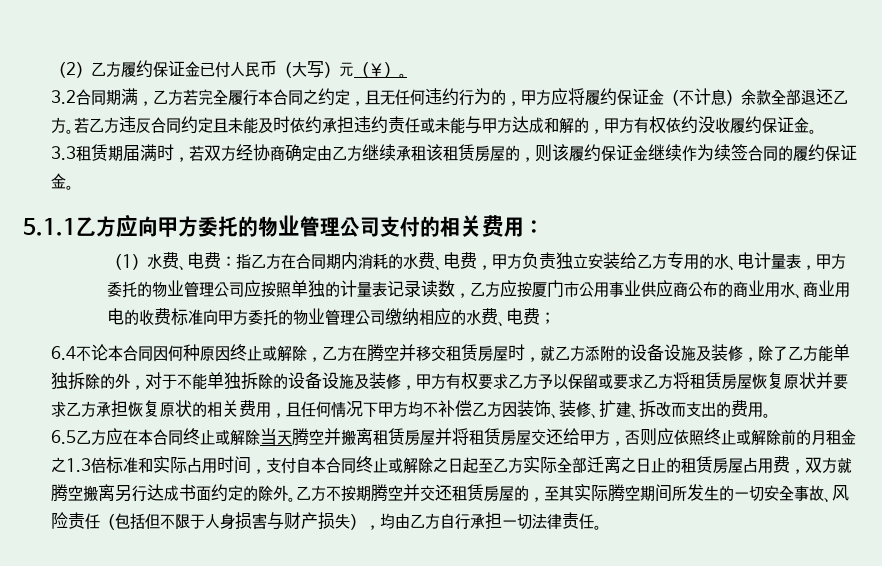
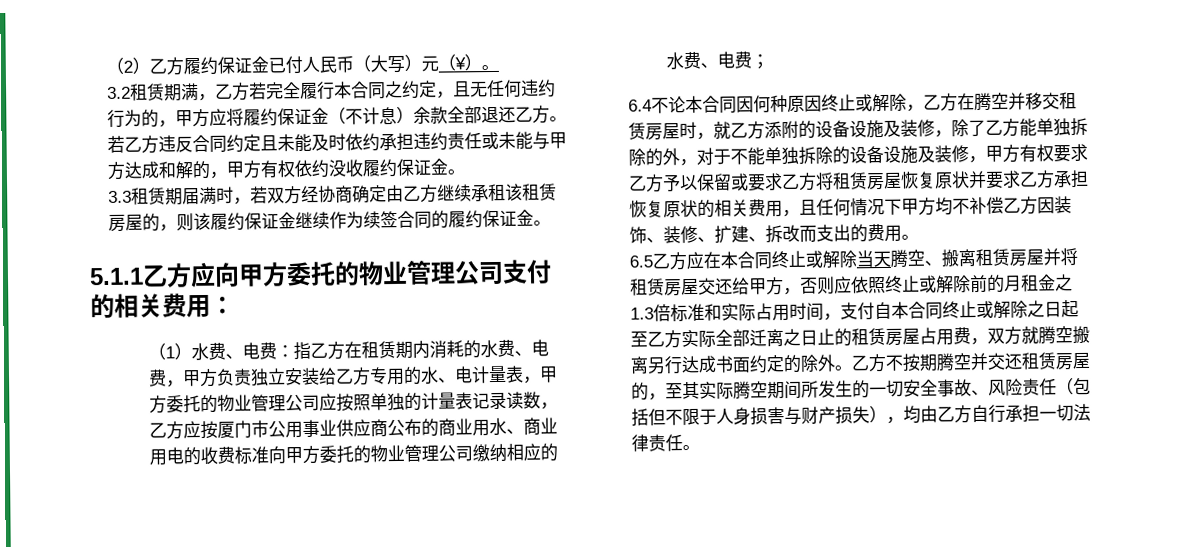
[75,89,106,105] 合同 -> [130,83,166,101] 租赁
[295,253,326,269] 合同 -> [360,341,396,359] 租赁
[323,428,341,445] 并 -> [924,260,943,266] 、

